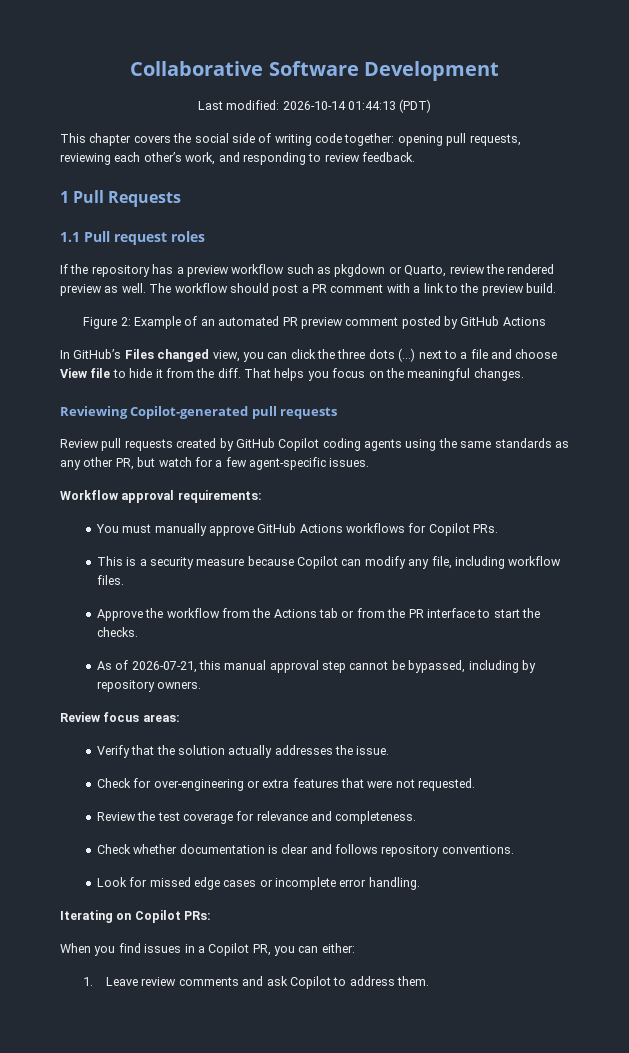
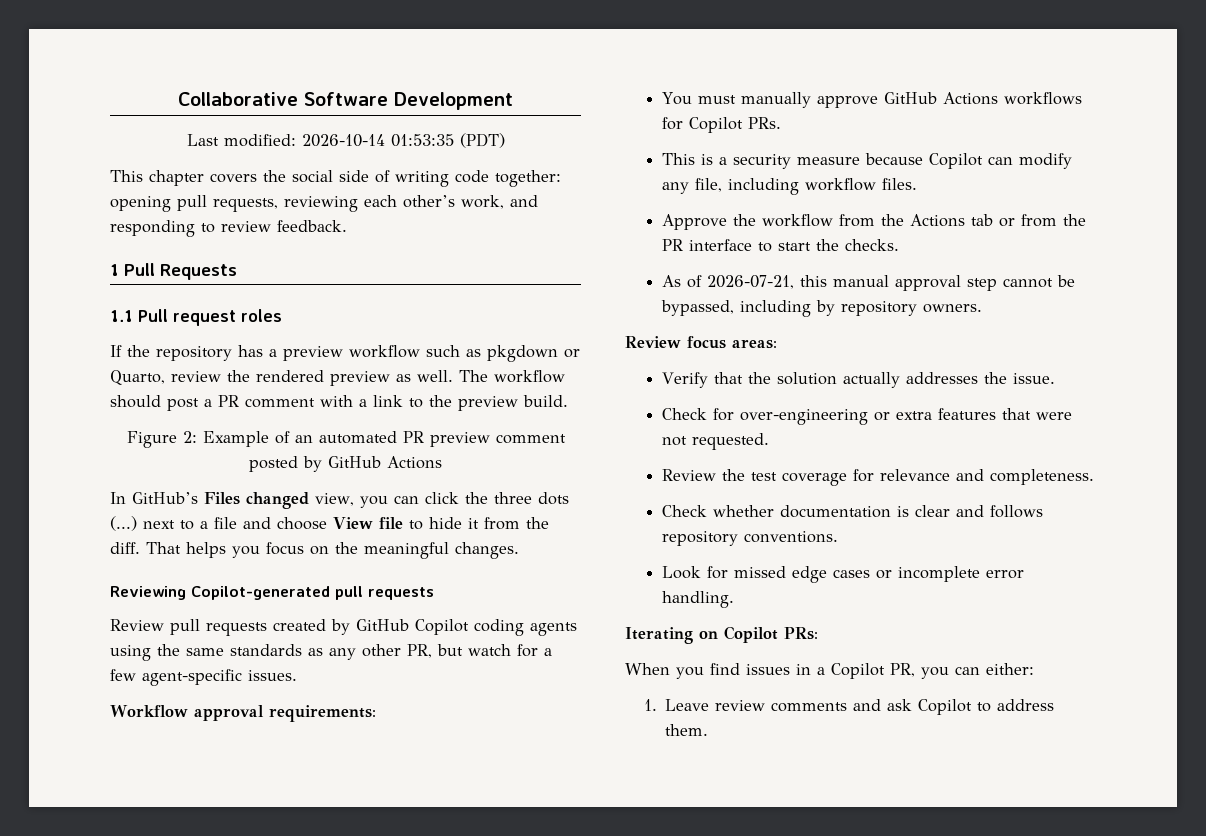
[347,101,396,110] 01:44:13 -> [390,134,454,147] 01:53:35

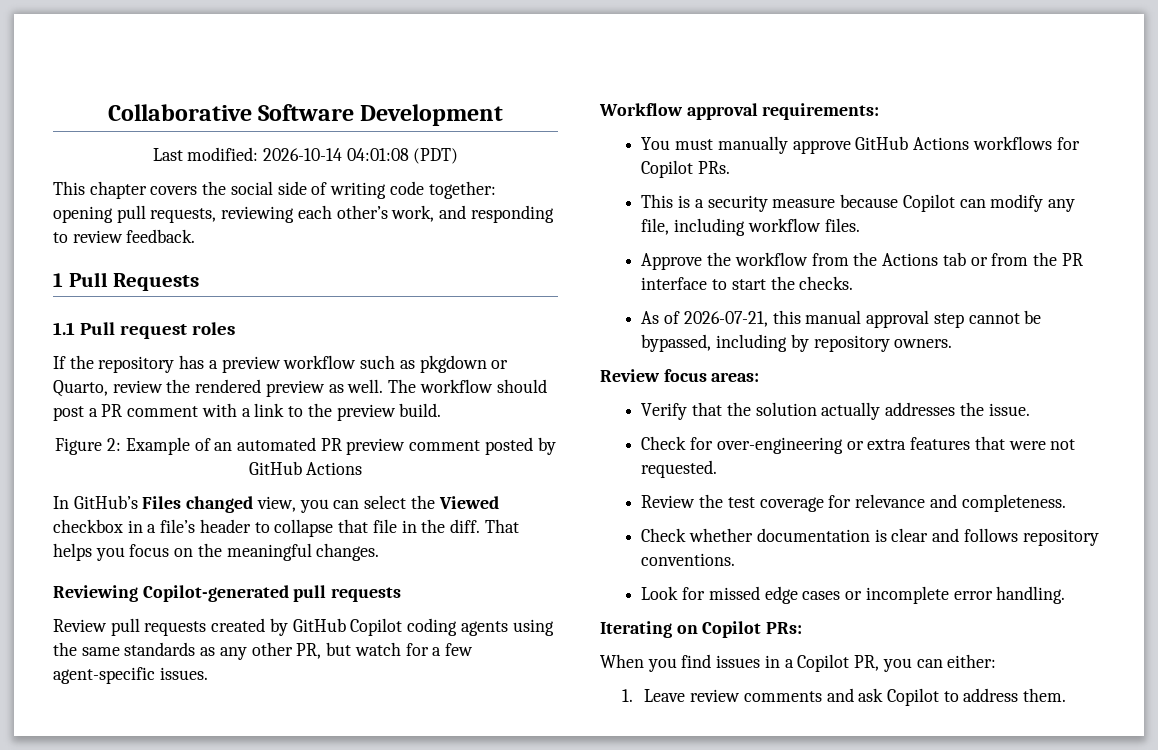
[390,134,454,147] 01:53:35 -> [346,148,409,161] 04:01:08
[424,492,569,505] [110,516,520,531] click the three dots (...) next to a file and choose View file to hide it from -> [364,495,499,509] [53,519,417,537] select the Viewed checkbox in a file’s header to collapse that file in

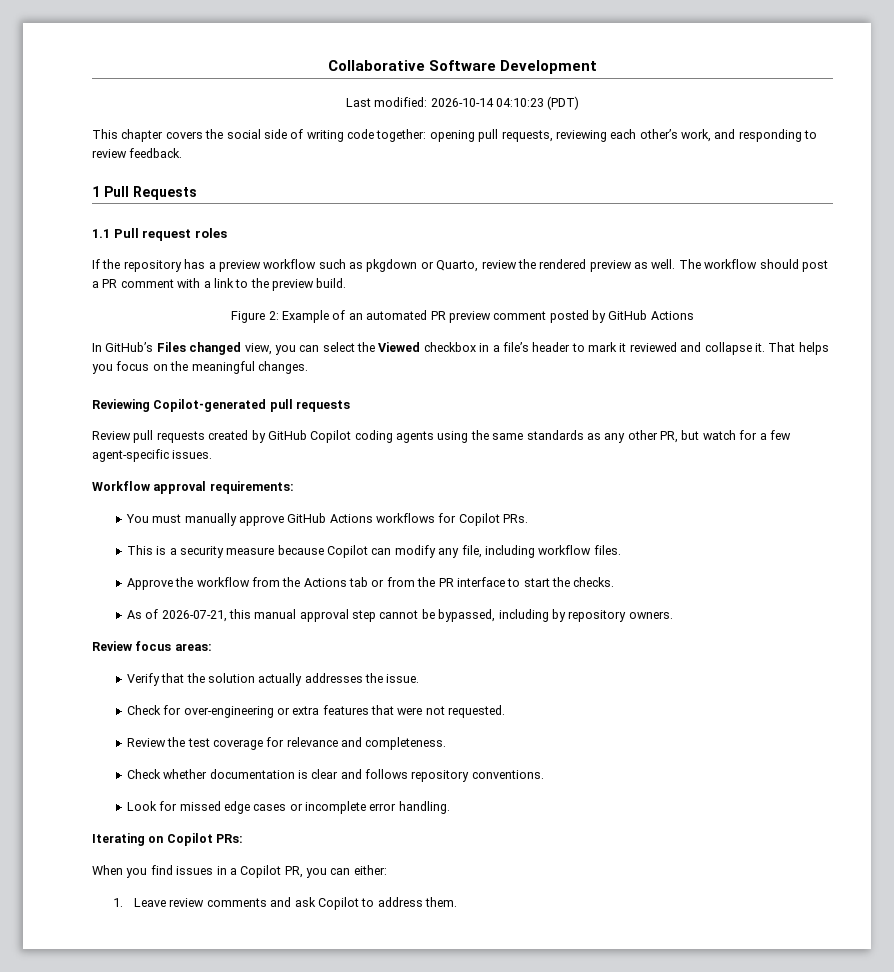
[346,148,409,161] 04:01:08 -> [495,98,544,107] 04:10:23
[274,519,480,537] collapse that file in the diff. -> [588,342,765,355] mark it reviewed and collapse it.

